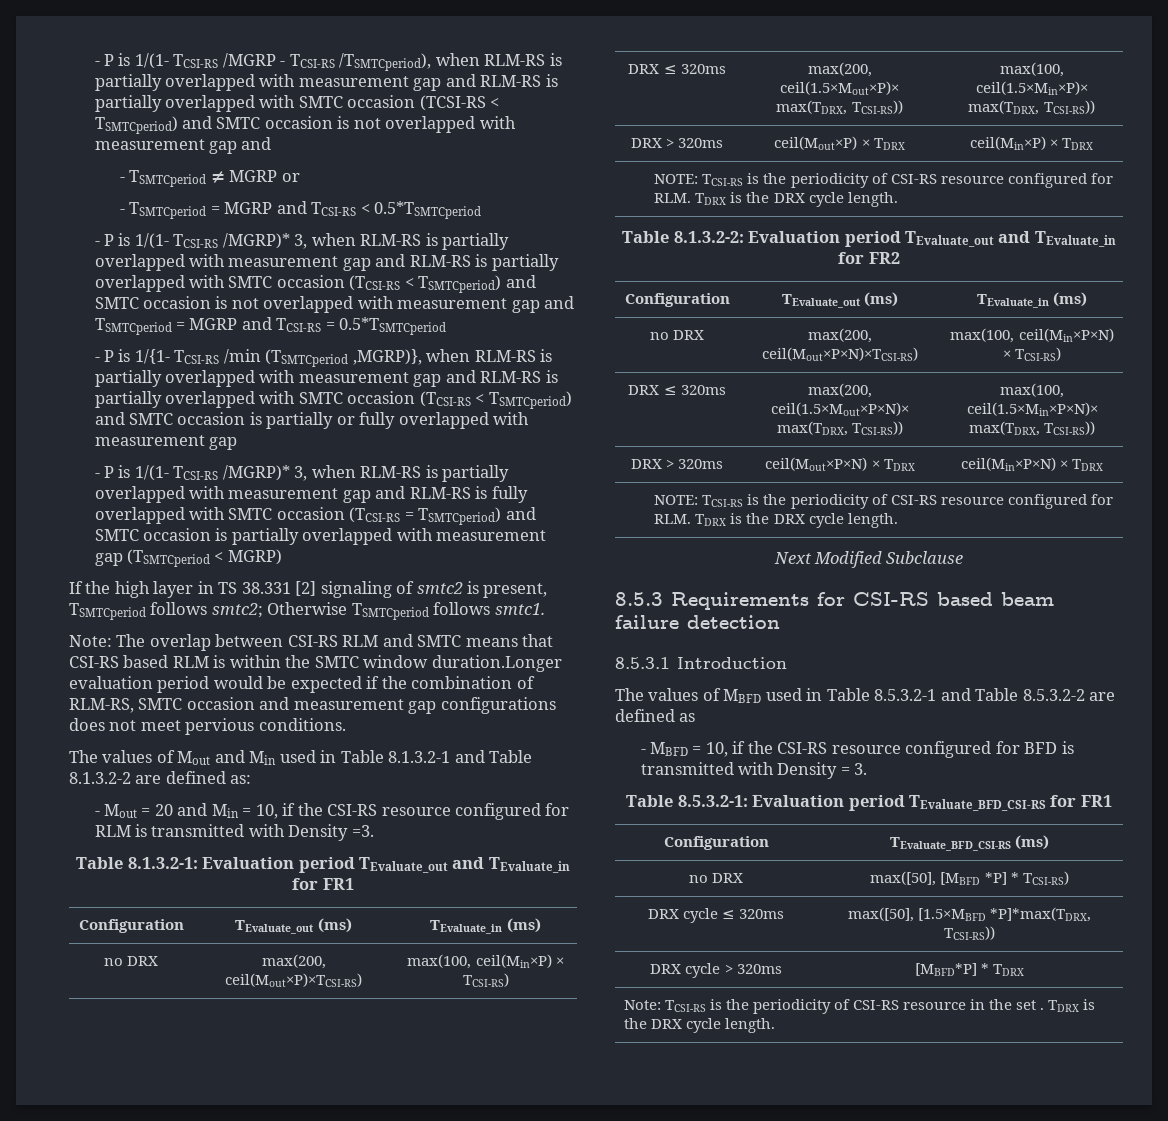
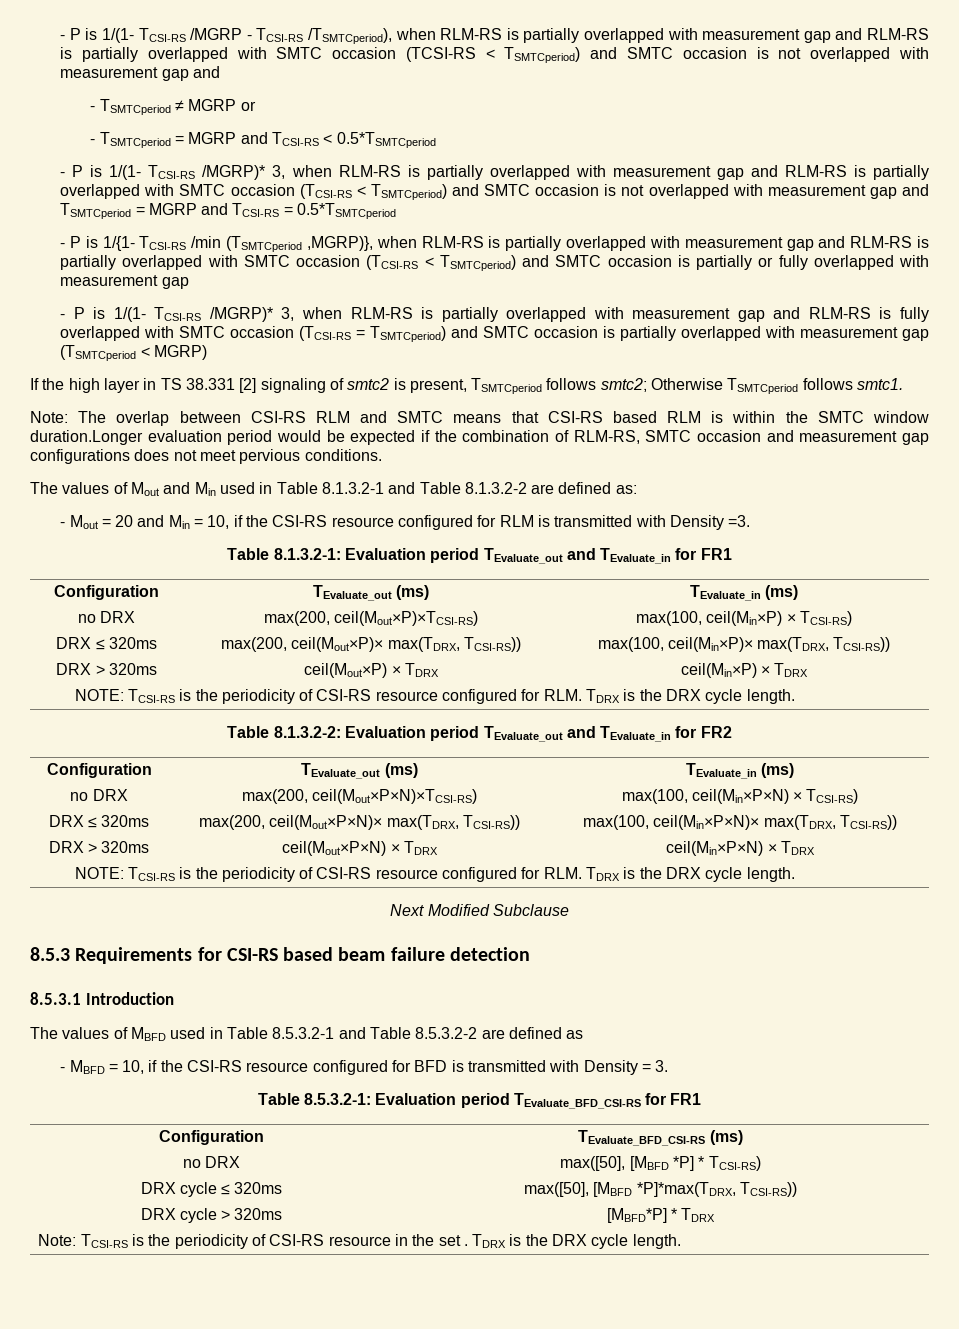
[780,81,899,95] [776,100,903,115] [999,62,1064,77] [975,81,1088,95] ceil(1.5×Mout×P)× max(TDRX, TCSI-RS)) | max(100, ceil(1.5×Min×P)× -> [291,637,521,652] [597,637,753,652] ceil(Mout×P)× max(TDRX, TCSI-RS)) | max(100, ceil(Min×P)×
[771,402,909,416] [776,421,904,436] [1000,383,1064,398] [966,402,1098,416] ceil(1.5×Mout×P×N)× max(TDRX, TCSI-RS)) | max(100, ceil(1.5×Min×P×N)× -> [269,815,520,830] [583,815,760,830] ceil(Mout×P×N)× max(TDRX, TCSI-RS)) | max(100, ceil(Min×P×N)×
[918,908,986,921] [1.5×MBFD -> [593,1182,633,1197] [MBFD

